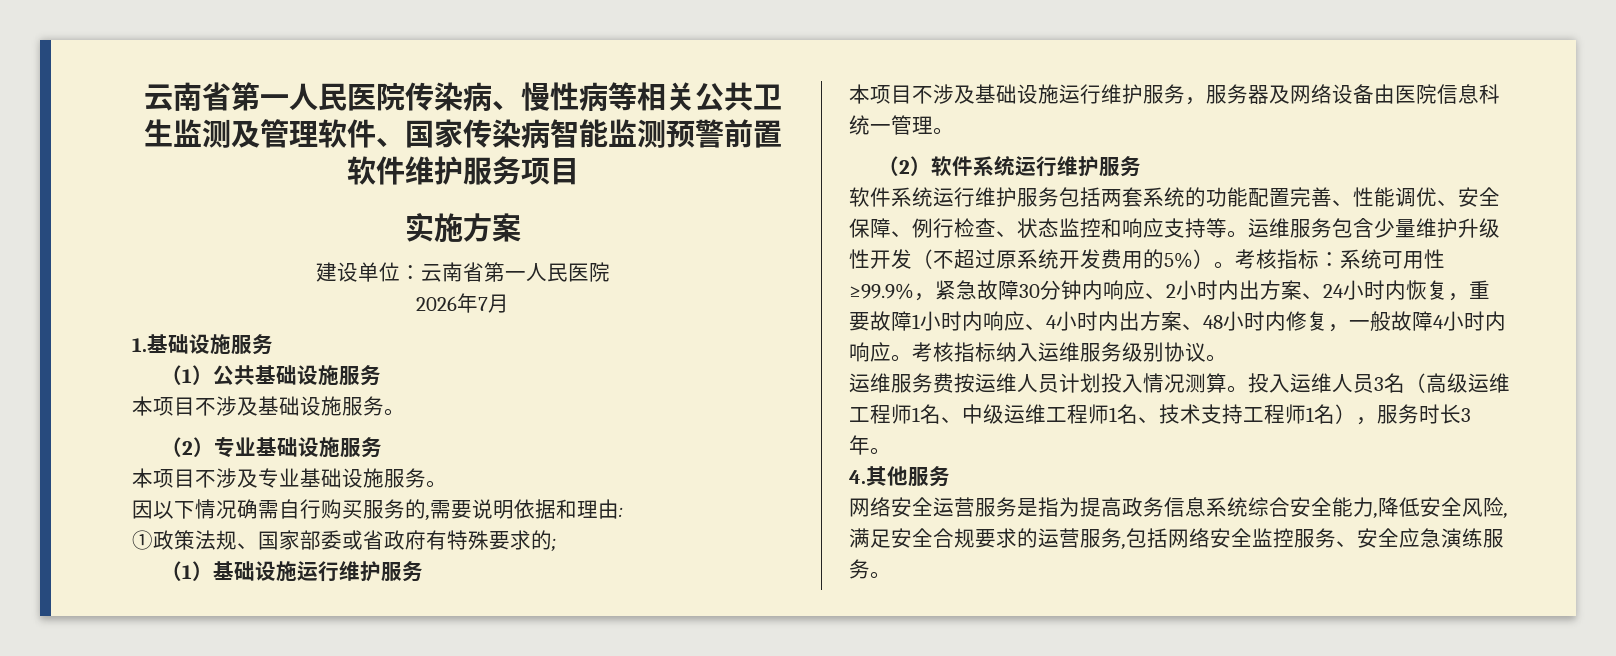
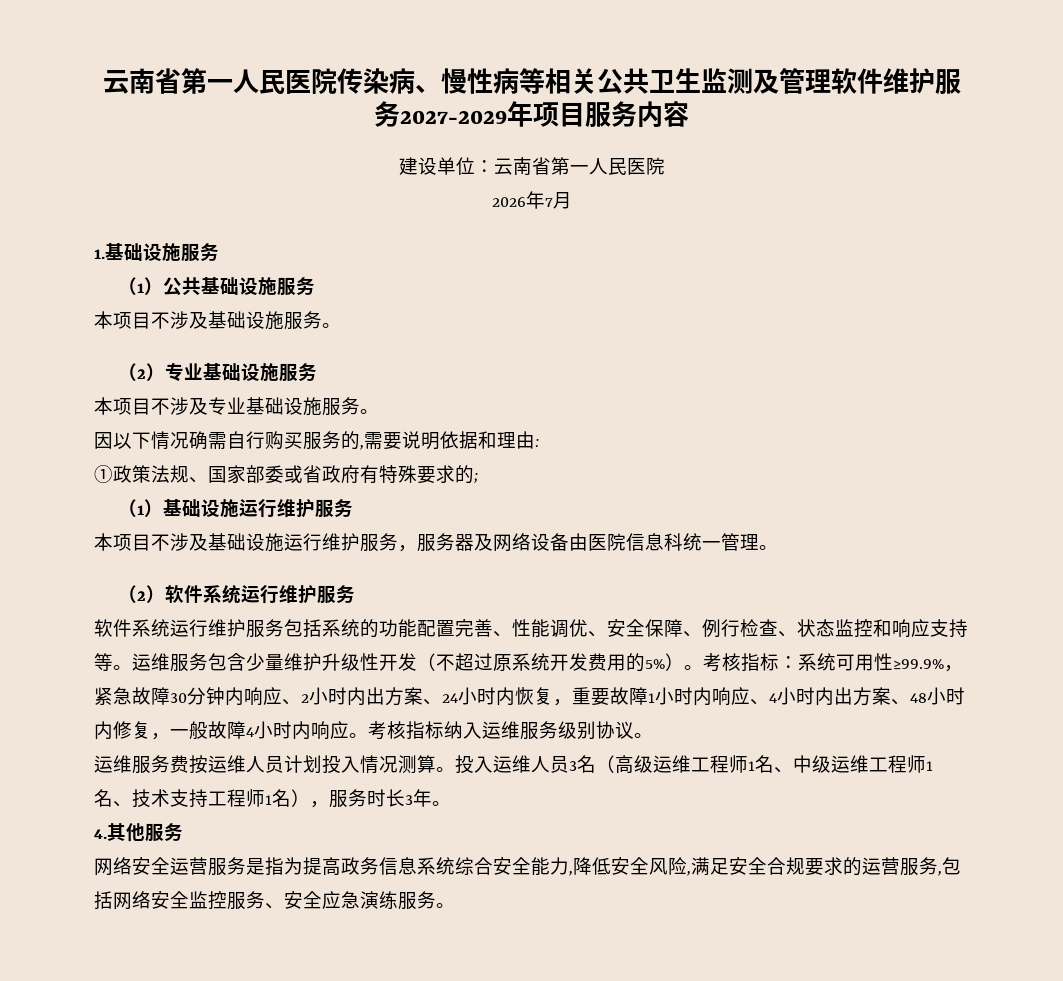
[375,119,782,149] [346,156,579,185] [404,213,521,242] 、国家传染病智能监测预警前置软件维护服务项目 // 实施方案 -> [882,68,961,95] [374,101,689,128] 维护服务2027-2029年项目服务内容
[1101,187,1143,207] 两套 -> (322, 628) none

